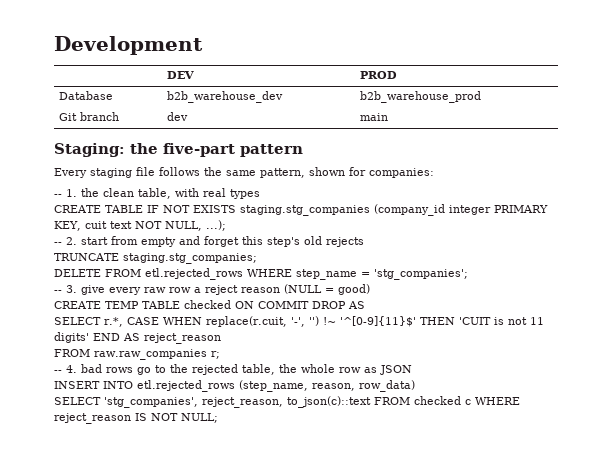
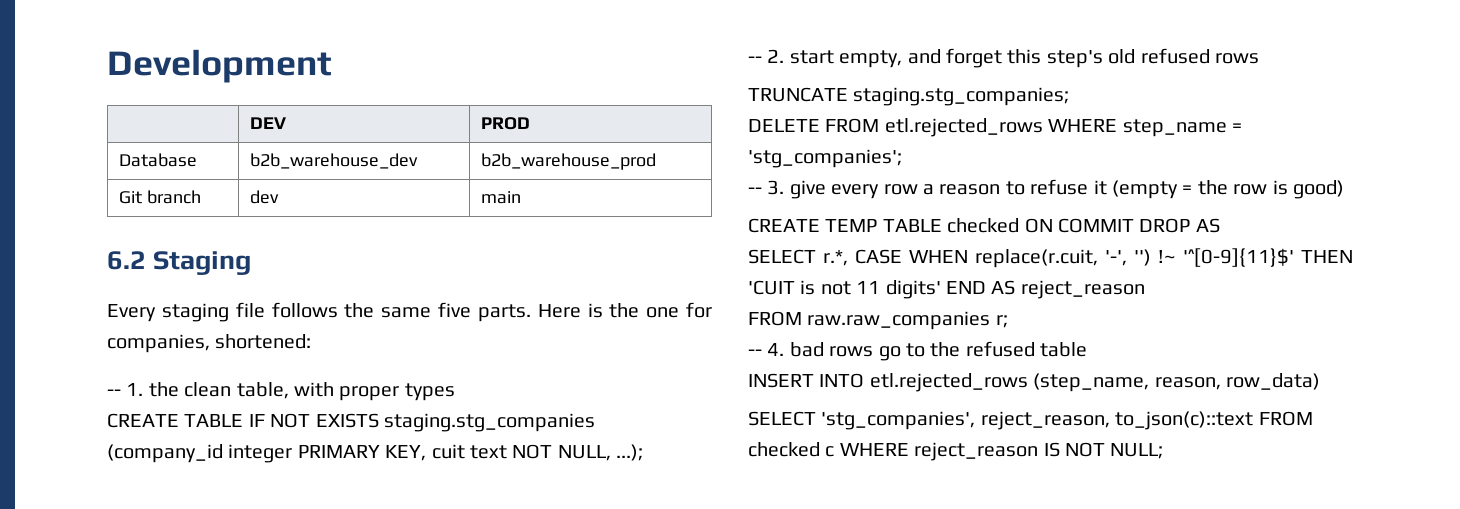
[54,143,303,157] Staging: the five-part pattern -> [107,251,252,275] 6.2 Staging
[260,167,434,178] pattern, shown for companies: -> [438,302,712,322] [107,334,312,353] five parts. Here is the one for companies, shortened:
[203,188,226,197] real -> [339,386,400,401] proper
[111,236,176,247] from empty -> [839,50,903,68] empty,
[326,237,364,247] rejects -> [1140,48,1259,64] refused rows
[144,287,166,293] raw -> (880, 191) none
[205,284,334,295] reject reason (NULL = -> [939,179,1288,199] reason to refuse it (empty = the row is
[192,364,412,375] rejected table, the whole row as JSON -> [965,341,1088,357] refused table

